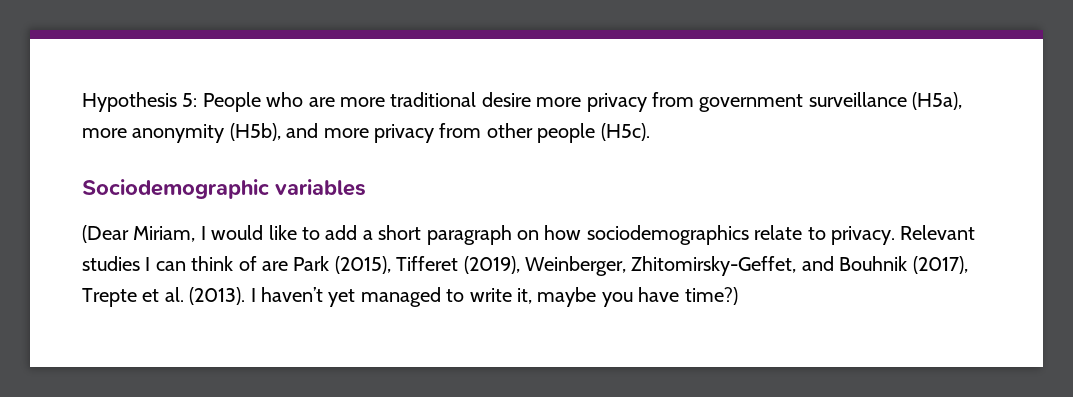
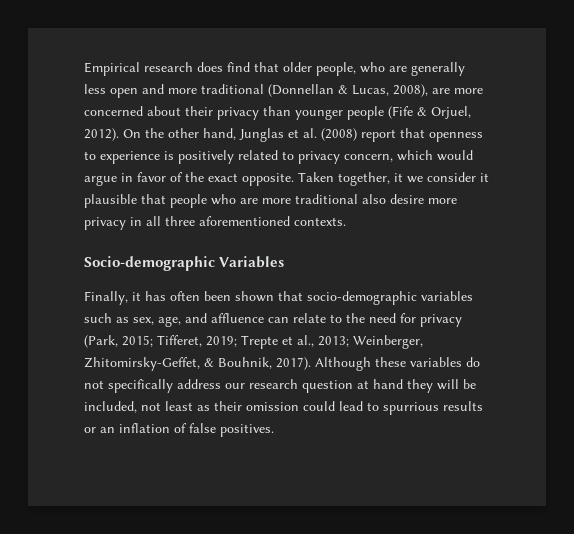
[82,92,261,112] Hypothesis 5: People -> [84,62,465,76] [84,84,483,98] [84,106,471,120] [84,128,483,142] [84,150,473,164] [84,172,489,186] [84,194,207,208] Empirical research does find that older people, who are generally less open and more traditional (Donnellan & Lucas, 2008), are more concerned about their privacy than younger people (Fife & Orjuel, 2012). On the other hand, Junglas et al. (2008) report that openness to experience is positively related to privacy concern, which would argue in favor of the exact opposite. Taken together, it we consider it plausible that people
(477, 99) none -> [362,194,386,204] also
[651,92,963,112] [82,123,650,143] [82,179,366,199] [82,225,976,245] [82,256,968,276] [82,287,738,307] from government surveillance (H5a), more anonymity (H5b), and more privacy from other people (H5c). // Sociodemographic variables // (Dear Miriam, I would like to add a short paragraph on how sociodemographics relate to privacy. Relevant studies I can think of are Park (2015), Tifferet (2019), Weinberger, Zhitomirsky-Geffet, and Bouhnik (2017), Trepte et al. (2013). I haven’t yet managed to write it, maybe you have time?) -> [130,216,346,226] [84,256,285,271] [84,291,473,305] [84,313,462,327] [84,335,423,349] [84,357,480,371] [84,379,476,393] [84,401,483,415] [84,423,274,437] in all three aforementioned contexts. // Socio-demographic Variables // Finally, it has often been shown that socio-demographic variables such as sex, age, and affluence can relate to the need for privacy (Park, 2015; Tifferet, 2019; Trepte et al., 2013; Weinberger, Zhitomirsky-Geffet, & Bouhnik, 2017). Although these variables do not specifically address our research question at hand they will be included, not least as their omission could lead to spurrious results or an inflation of false positives.

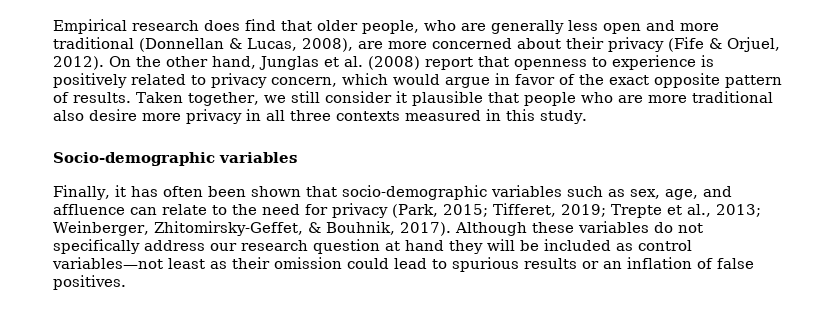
[263,106,384,120] than younger people -> (664, 44) none
[242,172,423,186] opposite. Taken together, it we -> [654,73,782,88] [53,91,320,106] opposite pattern of results. Taken together, we still
[199,216,346,226] aforementioned contexts. -> [336,109,587,124] contexts measured in this study.
[219,256,285,268] Variables -> [219,152,297,163] variables
[84,401,161,413] included, not -> [544,239,692,251] [52,257,163,269] included as control variables—not
[383,402,439,415] spurrious -> [452,257,519,272] spurious

